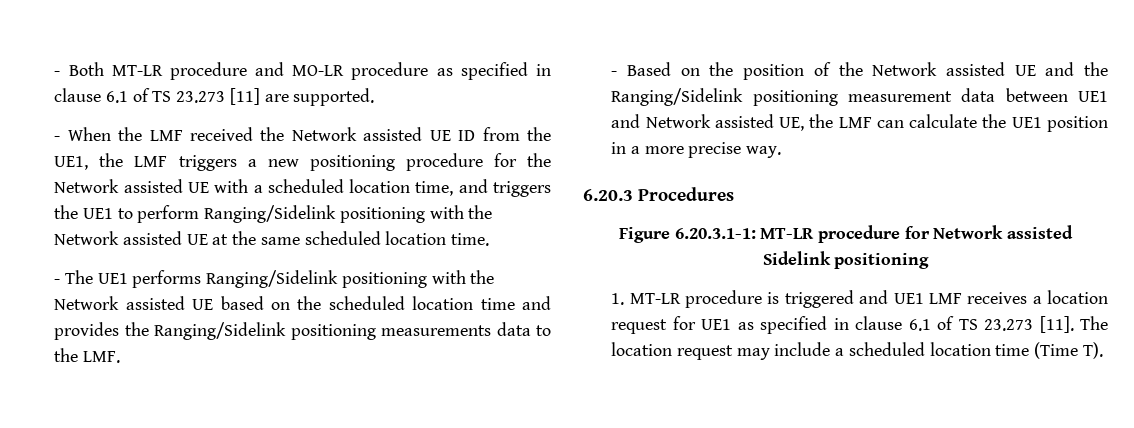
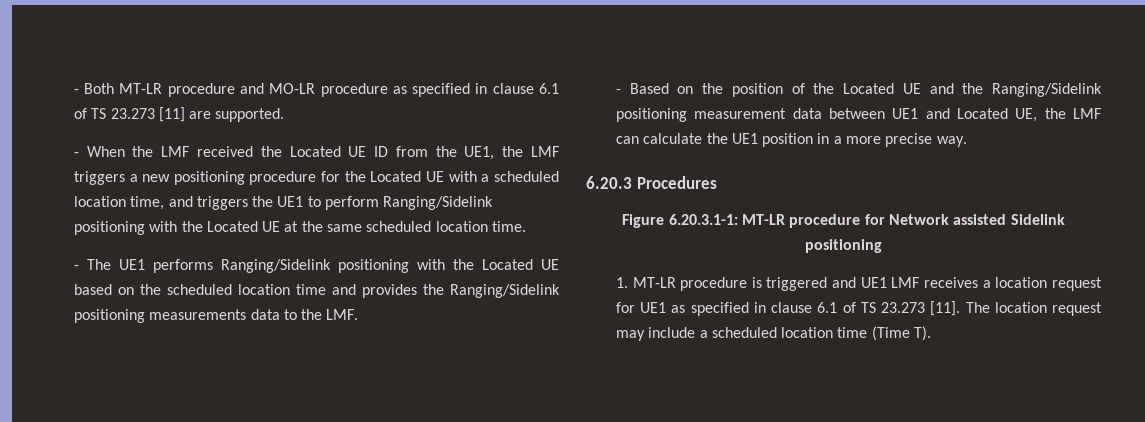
[291,127,423,141] Network assisted -> [289,146,341,157] Located
[54,179,183,193] Network assisted -> [370,171,422,182] Located
[54,231,183,245] Network assisted -> [206,221,258,232] Located
[54,296,185,310] Network assisted -> [481,259,533,270] Located
[872,62,1005,76] Network assisted -> [843,83,895,94] Located
[645,114,774,128] Network assisted -> [956,108,1008,119] Located

